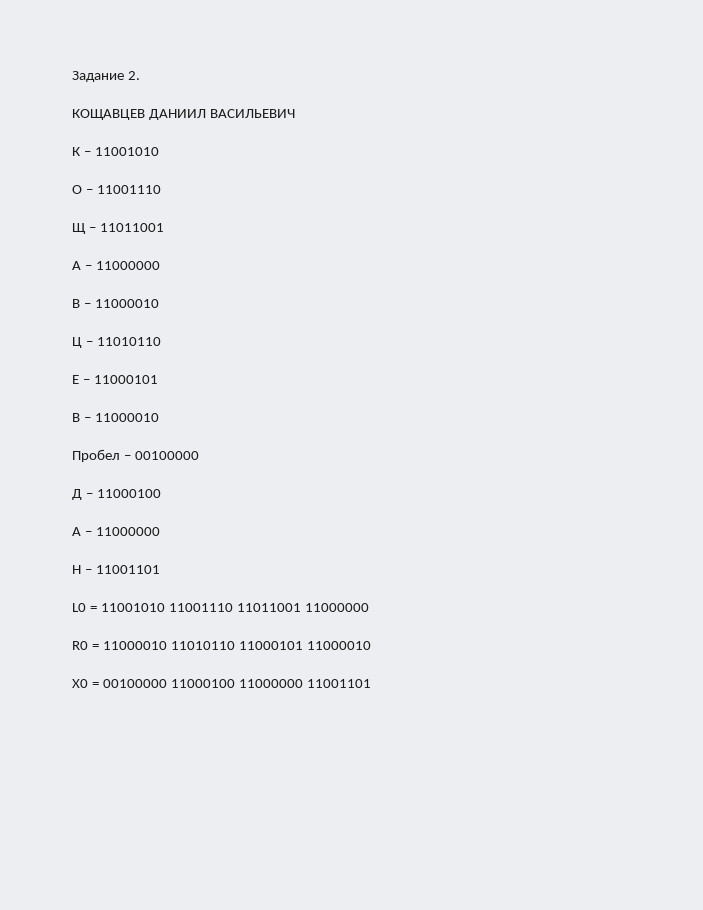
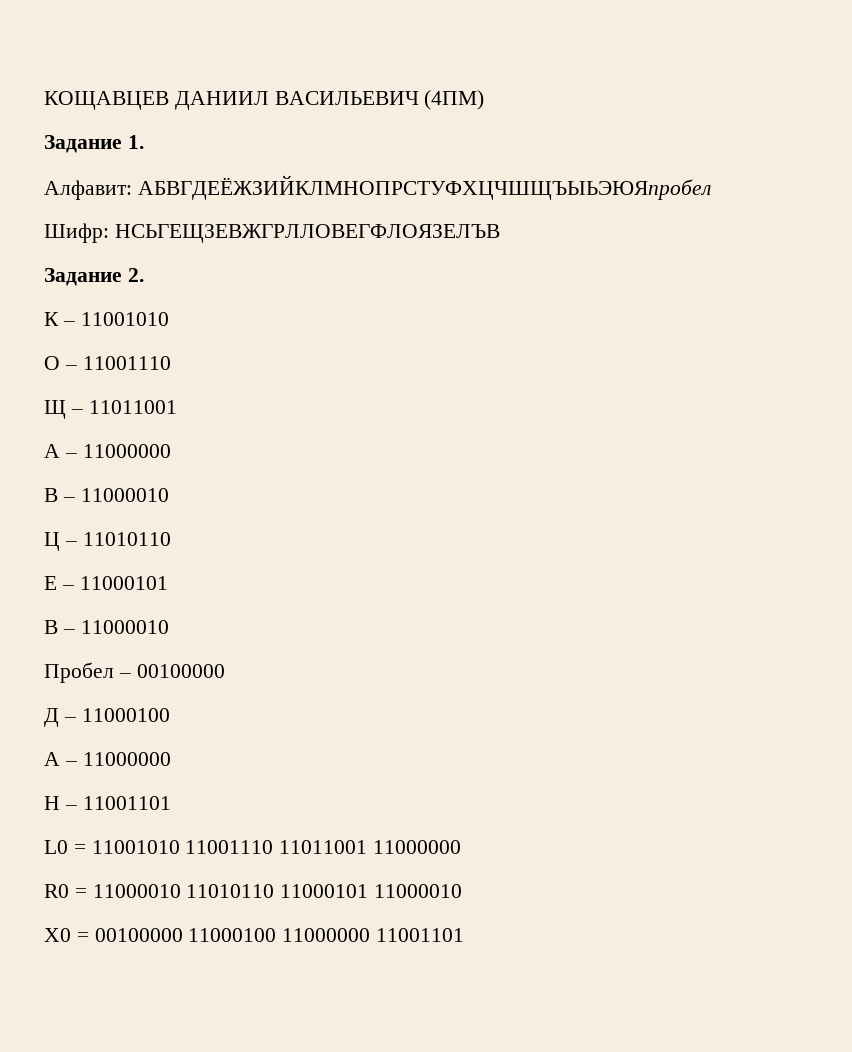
[72,71,140,82] Задание 2. // -> (44, 100) none
(295, 113) none -> [424,90,485,110] [44,135,144,153] [44,175,711,200] [44,223,500,243] [44,268,144,286] (4ПМ) // Задание 1. // Алфавит: АБВГДЕЁЖЗИЙКЛМНОПРСТУФХЦЧШЩЪЫЬЭЮЯпробел // Шифр: НСЬГЕЩЗЕВЖГРЛЛОВЕГФЛОЯЗЕЛЪВ // Задание 2.

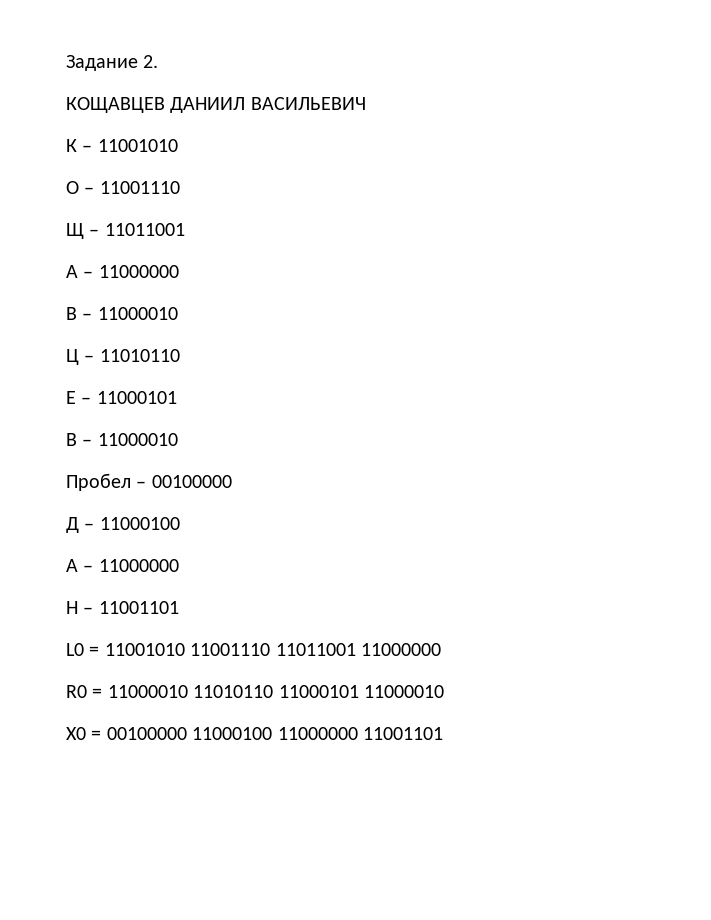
(44, 100) none -> [66,55,159,71] Задание 2. //
[424,90,485,110] [44,135,144,153] [44,175,711,200] [44,223,500,243] [44,268,144,286] (4ПМ) // Задание 1. // Алфавит: АБВГДЕЁЖЗИЙКЛМНОПРСТУФХЦЧШЩЪЫЬЭЮЯпробел // Шифр: НСЬГЕЩЗЕВЖГРЛЛОВЕГФЛОЯЗЕЛЪВ // Задание 2. -> (366, 103) none

